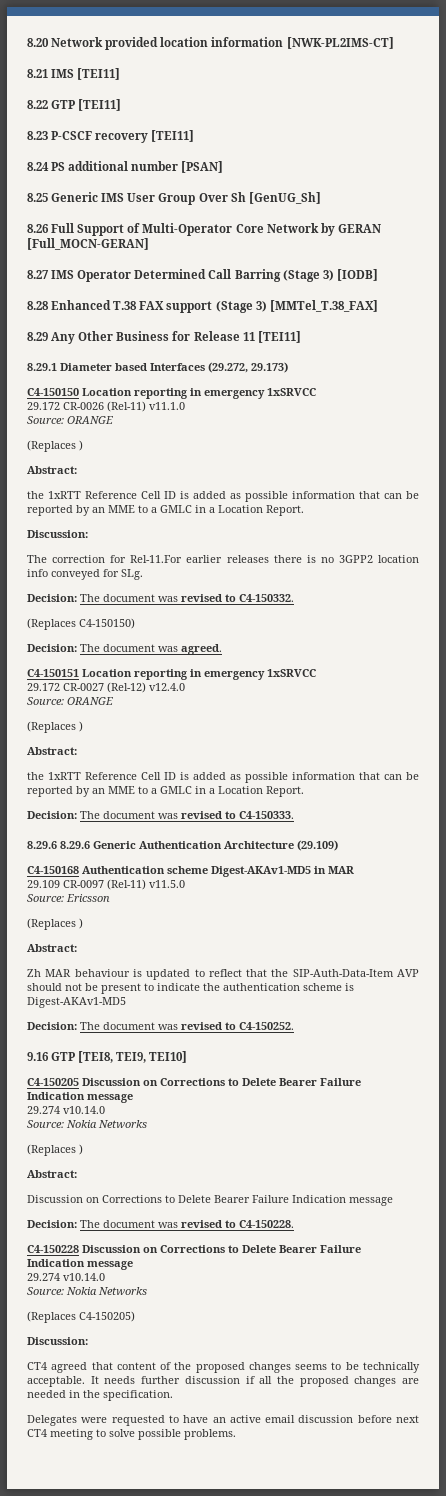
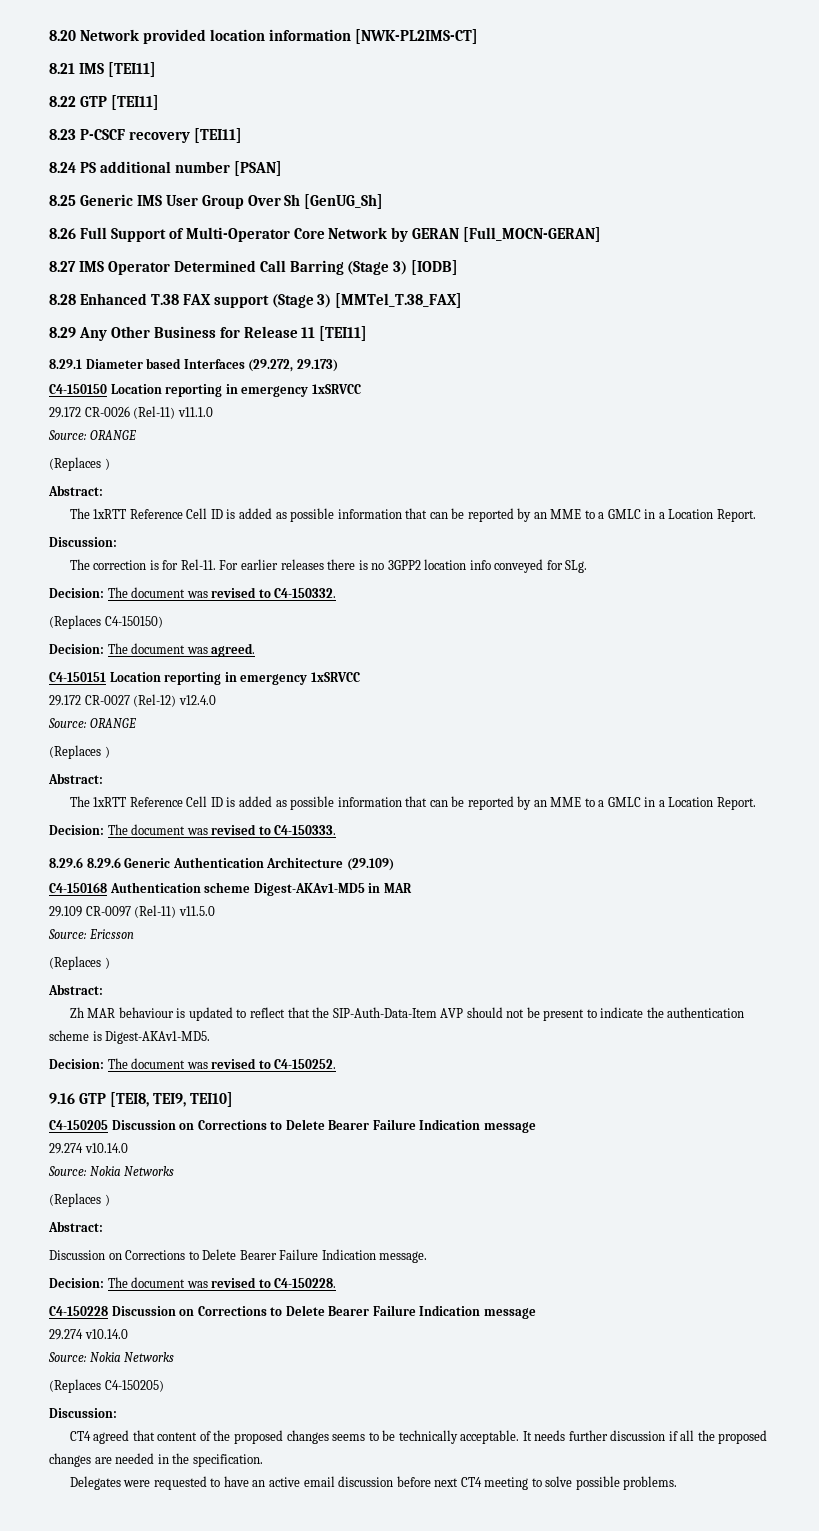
[27,491,44,499] the -> [69,508,90,519] The
[110,555,183,563] for Rel-11.For -> [149,559,239,570] is for Rel-11. For
[27,772,44,780] the -> [69,796,90,807] The
[27,997,126,1008] Digest-AKAv1-MD5 -> [105,1031,211,1044] Digest-AKAv1-MD5.
[349,1197,393,1206] message -> [379,1251,428,1263] message.

